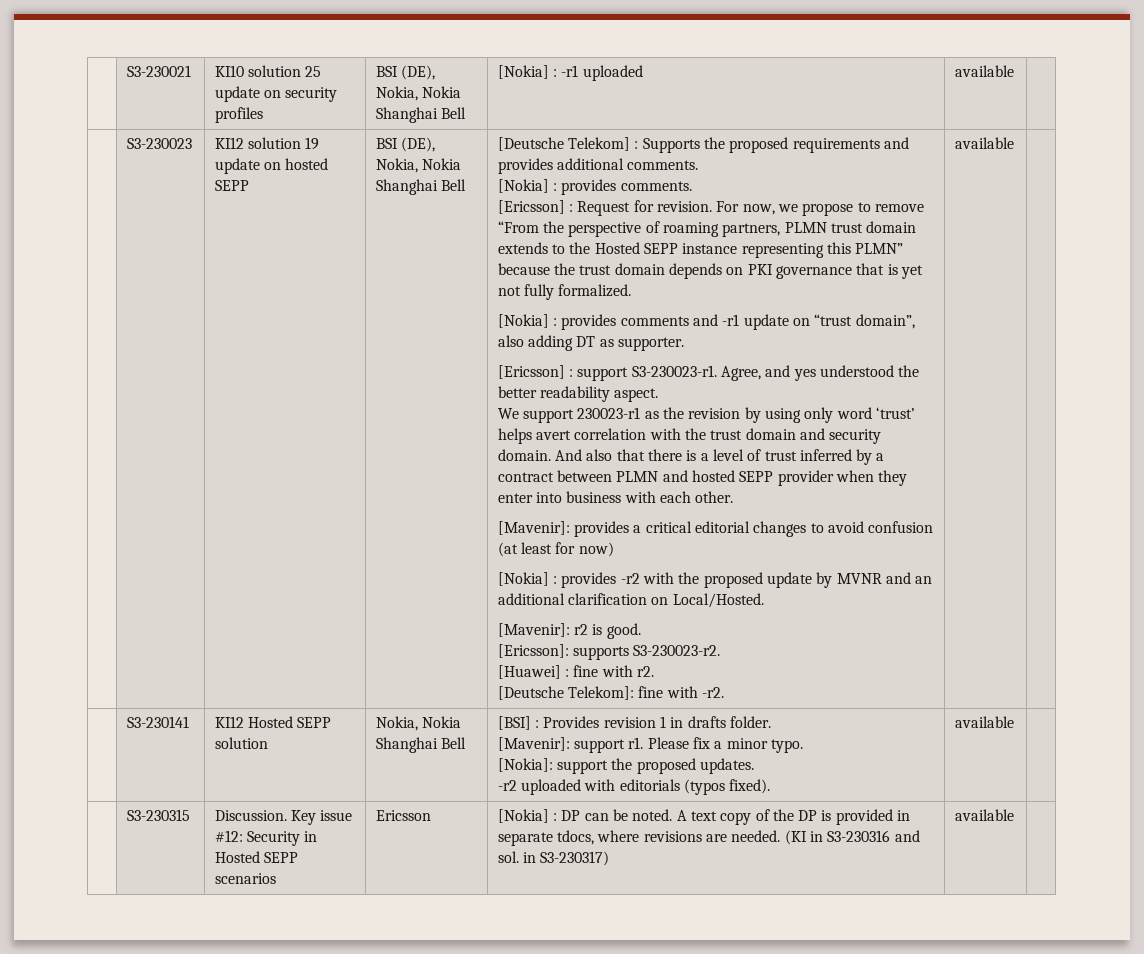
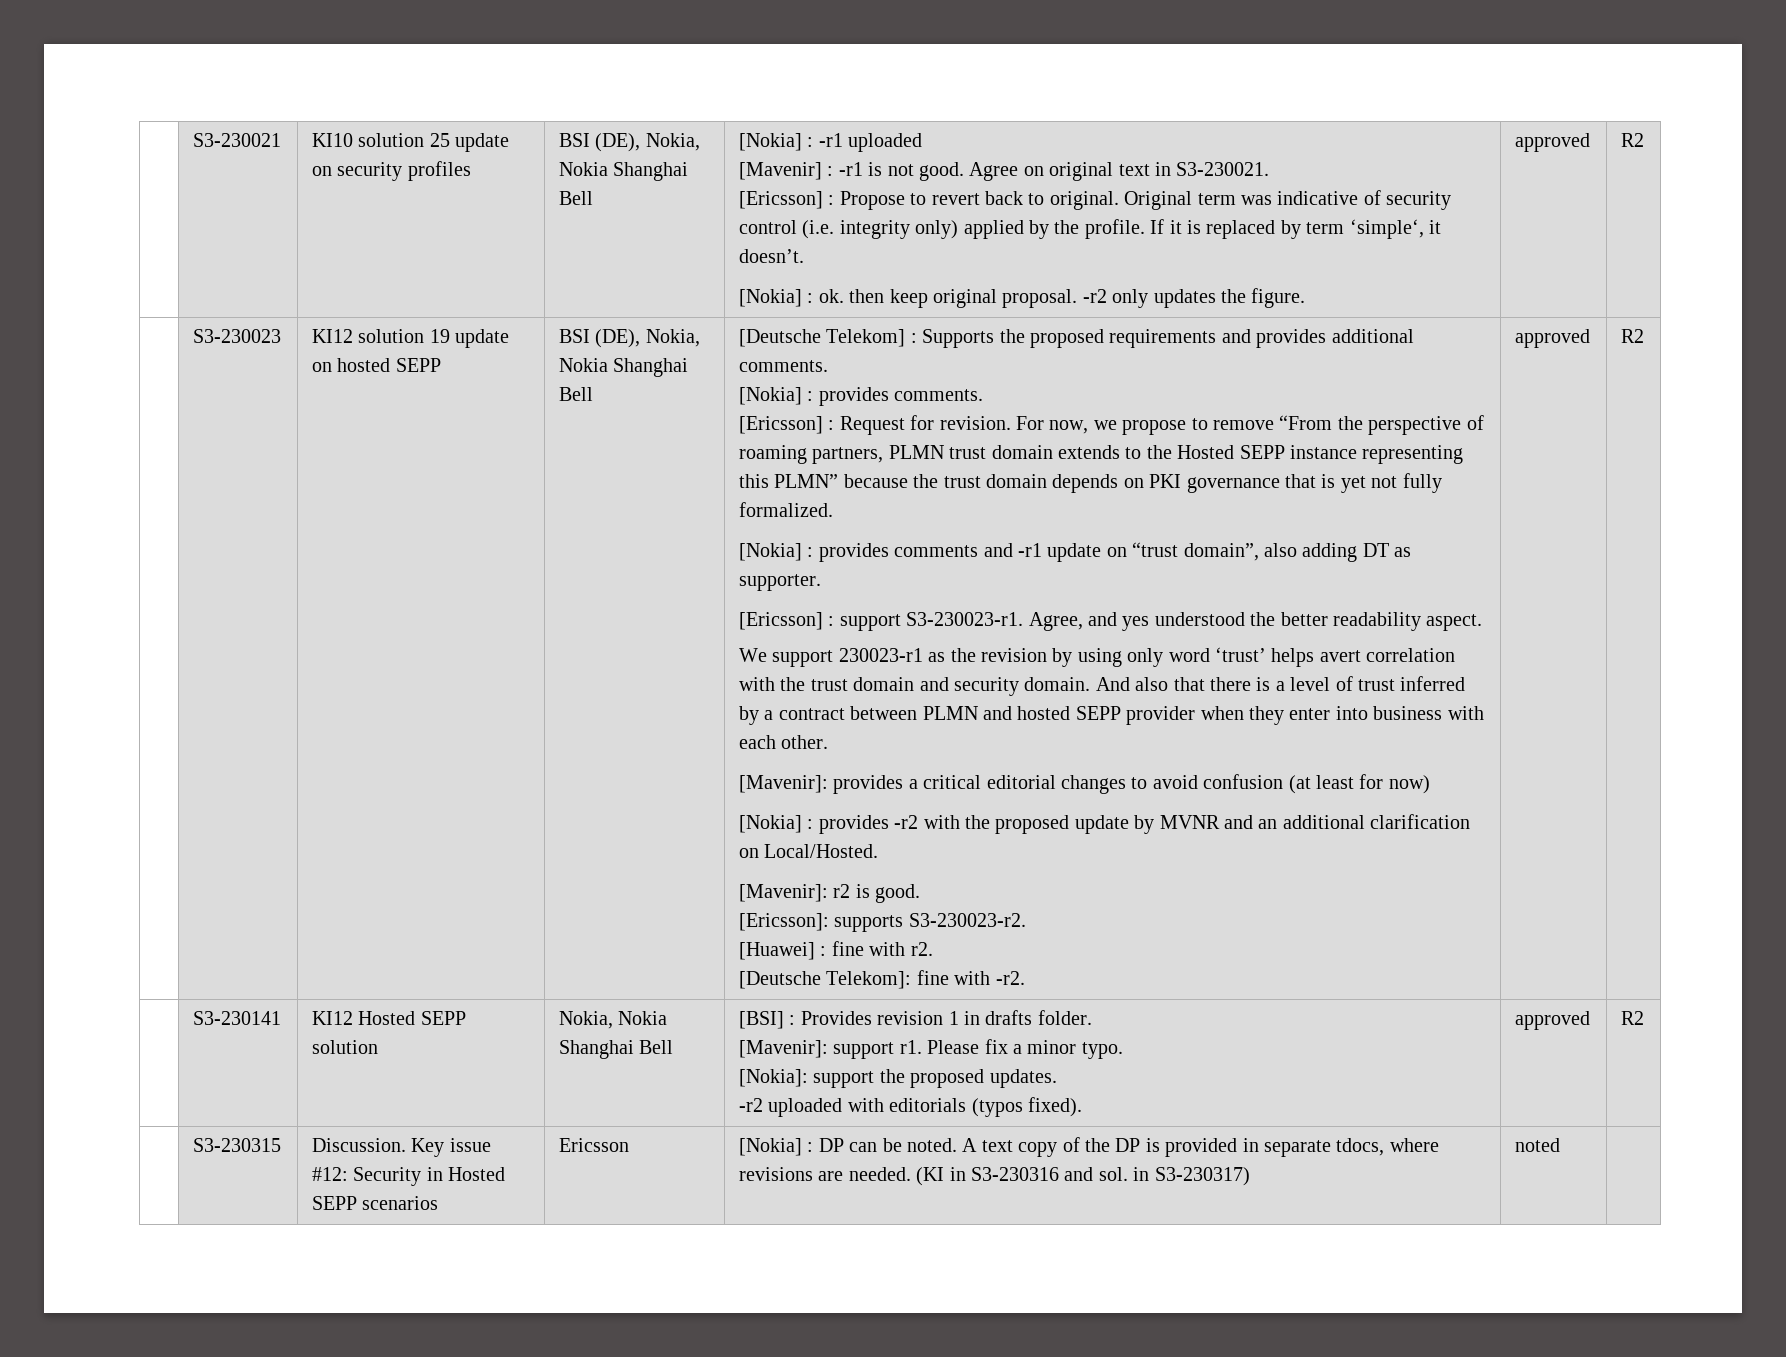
[954,65,1014,77] | available | -> [738,162,1270,181] [738,190,1452,210] [738,219,1441,239] [738,249,804,263] [738,288,1306,308] [1514,133,1590,152] [1620,133,1644,147] // [Mavenir] : -r1 is not good. Agree on original text in S3-230021. // [Ericsson] : Propose to revert back to original. Original term was indicative of security control (i.e. integrity only) applied by the profile. If it is replaced by term ‘simple‘, it doesn’t. // [Nokia] : ok. then keep original proposal. -r2 only updates the figure. | approved | R2
[954,137,1014,149] available | -> [1514,329,1590,348] [1620,329,1644,343] approved | R2
[954,716,1014,728] available | -> [1514,1011,1590,1030] [1620,1011,1644,1025] approved | R2
[954,809,1014,821] available -> [1514,1138,1560,1152] noted

